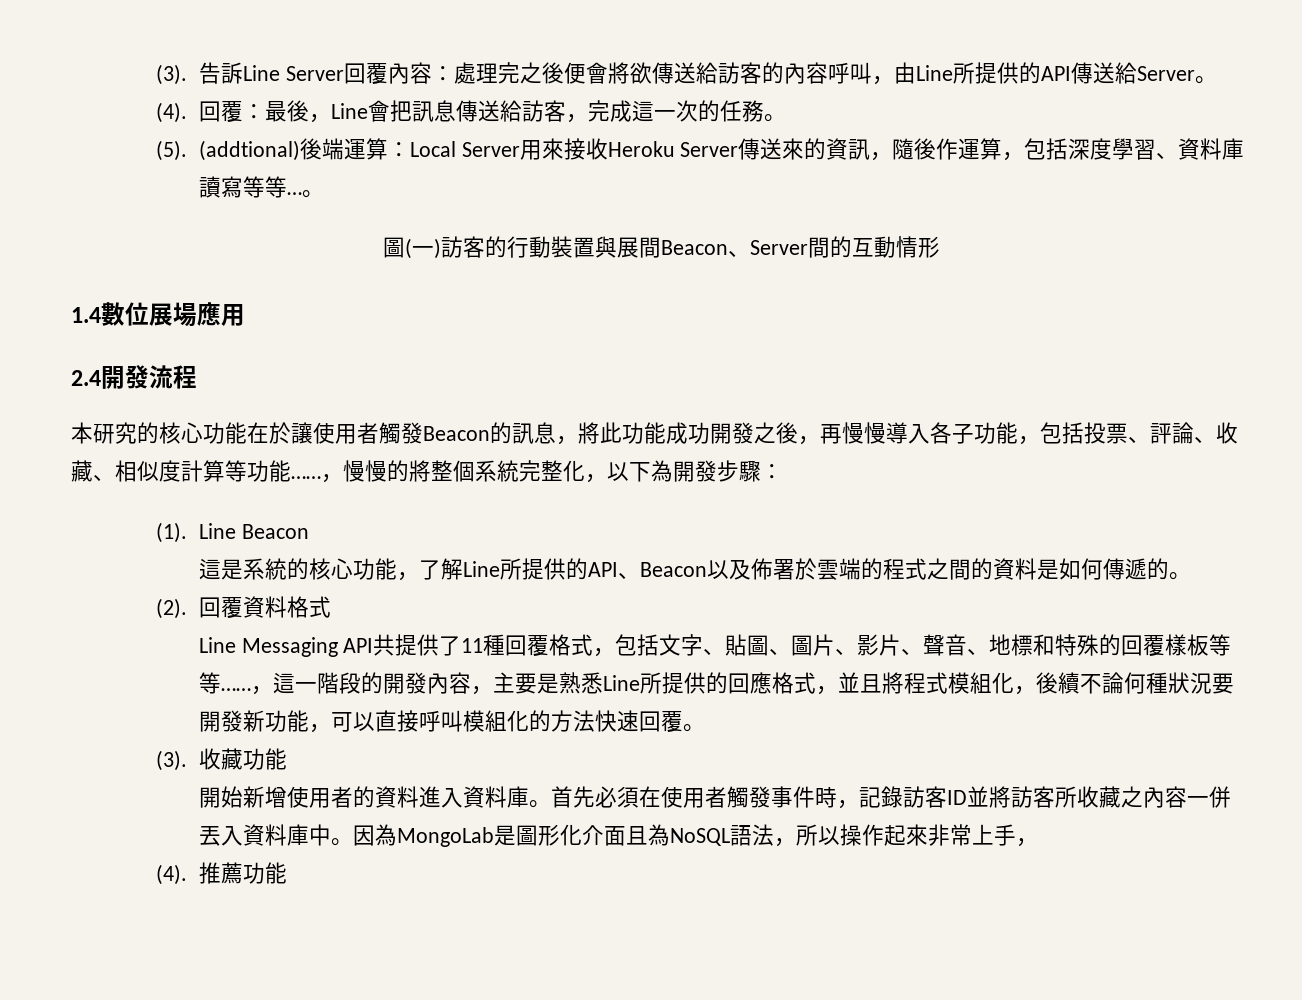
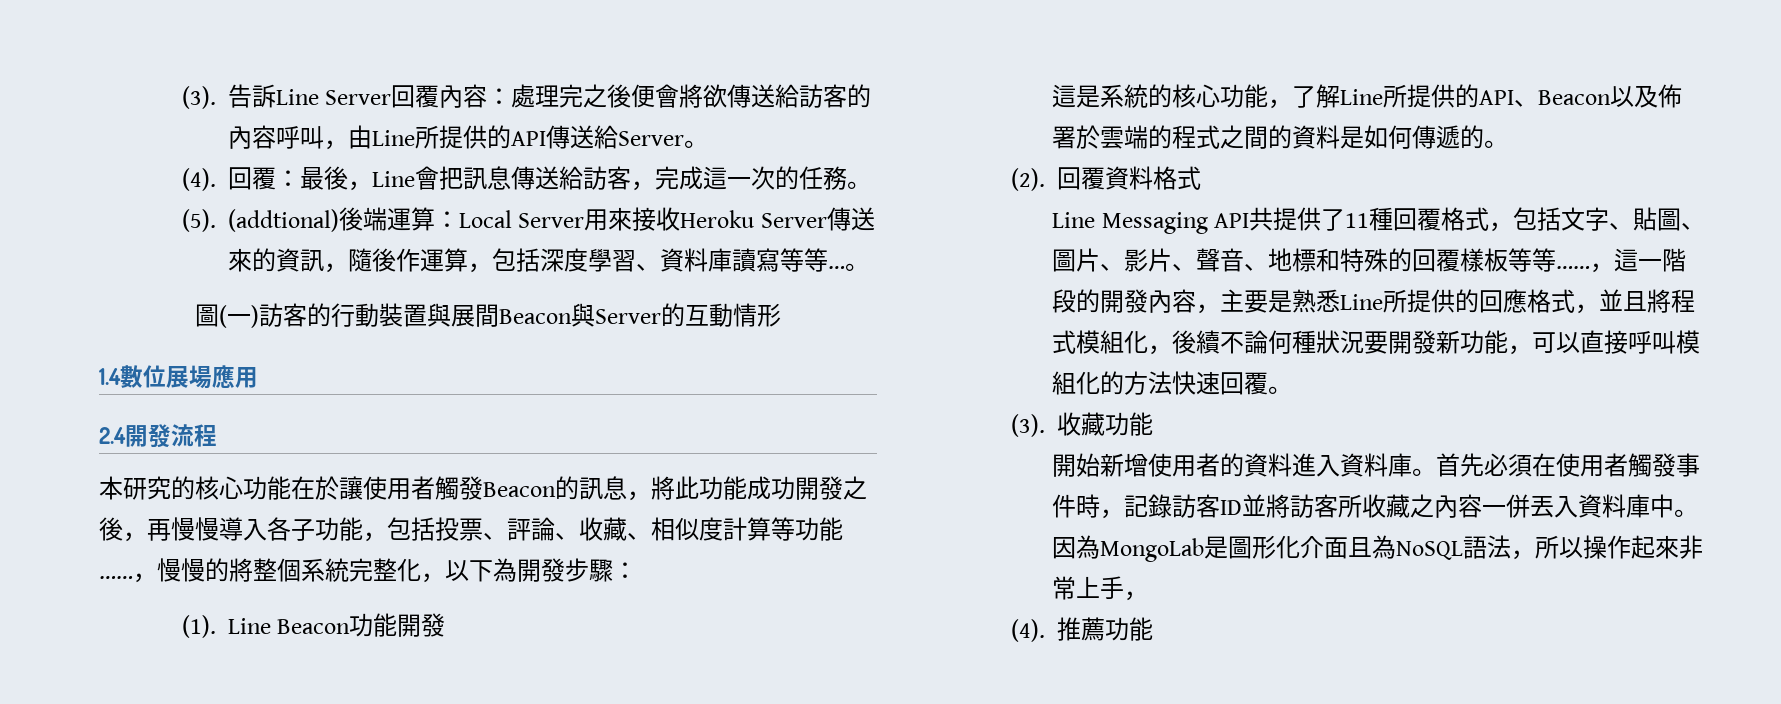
[727,237,830,258] 、Server間 -> [571,303,661,327] 與Server
(309, 531) none -> [349,613,446,637] 功能開發

